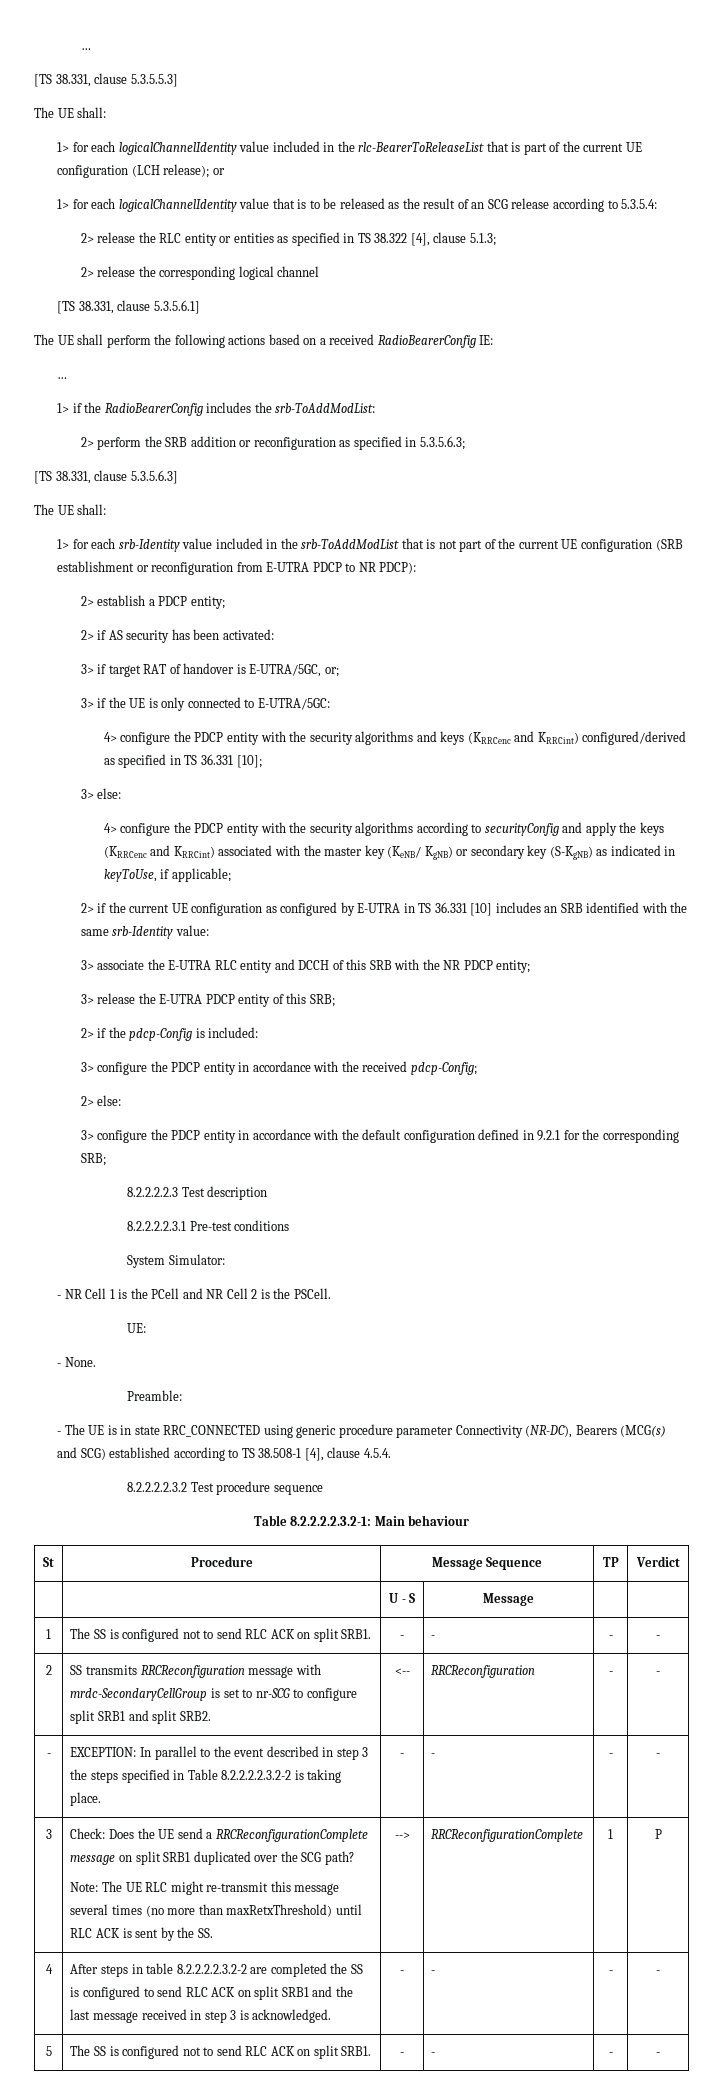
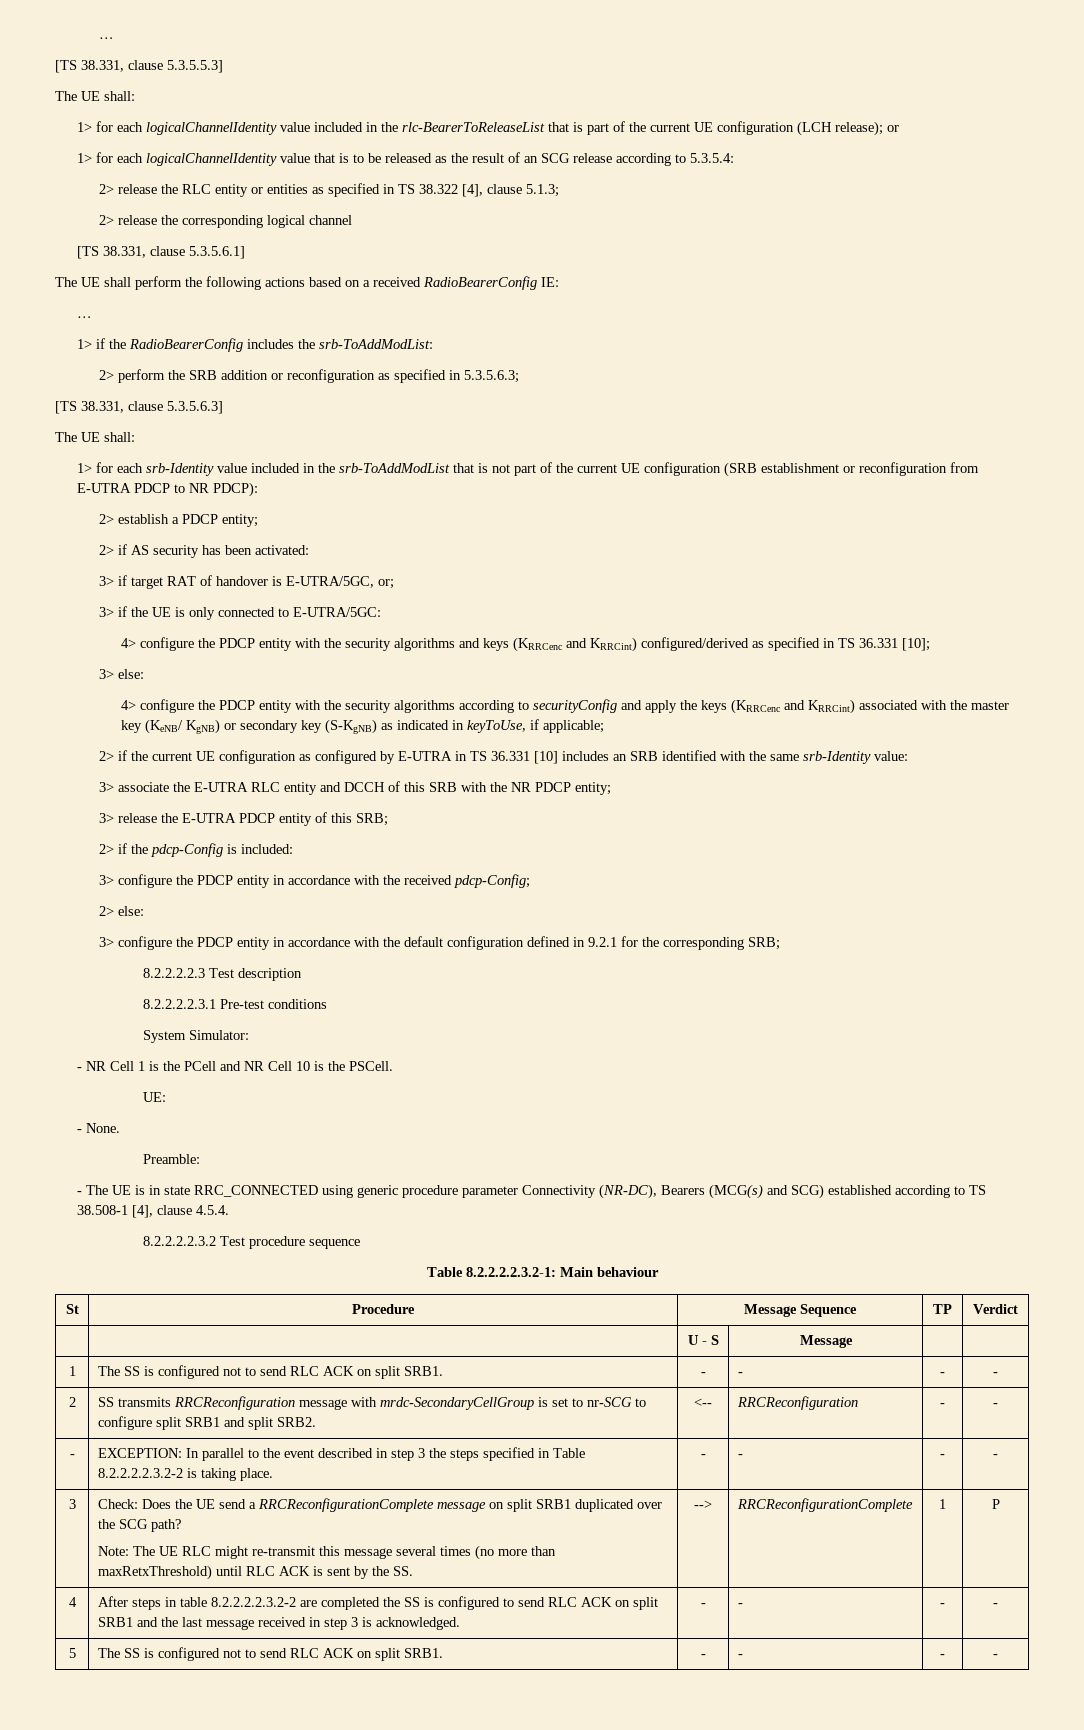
[251,1289,258,1299] 2 -> [295,1061,310,1071] 10

